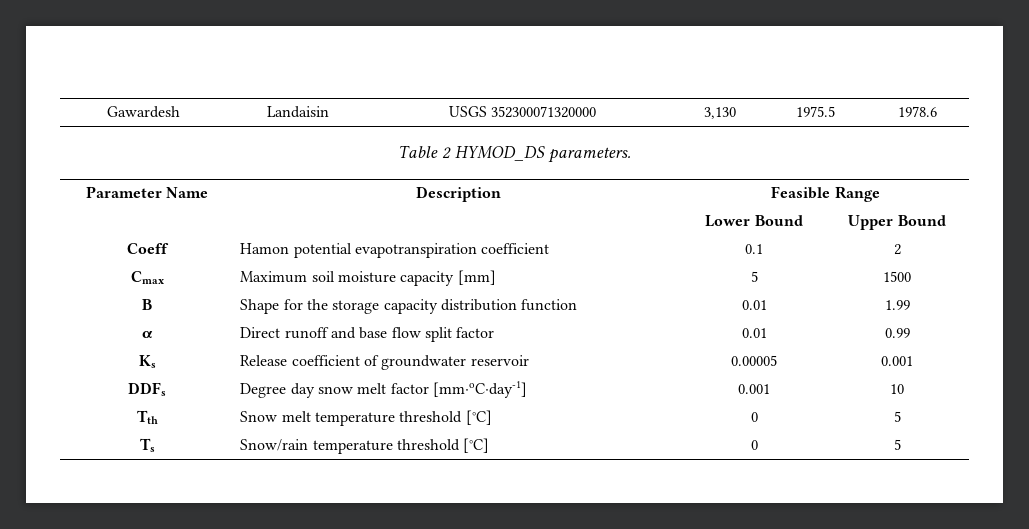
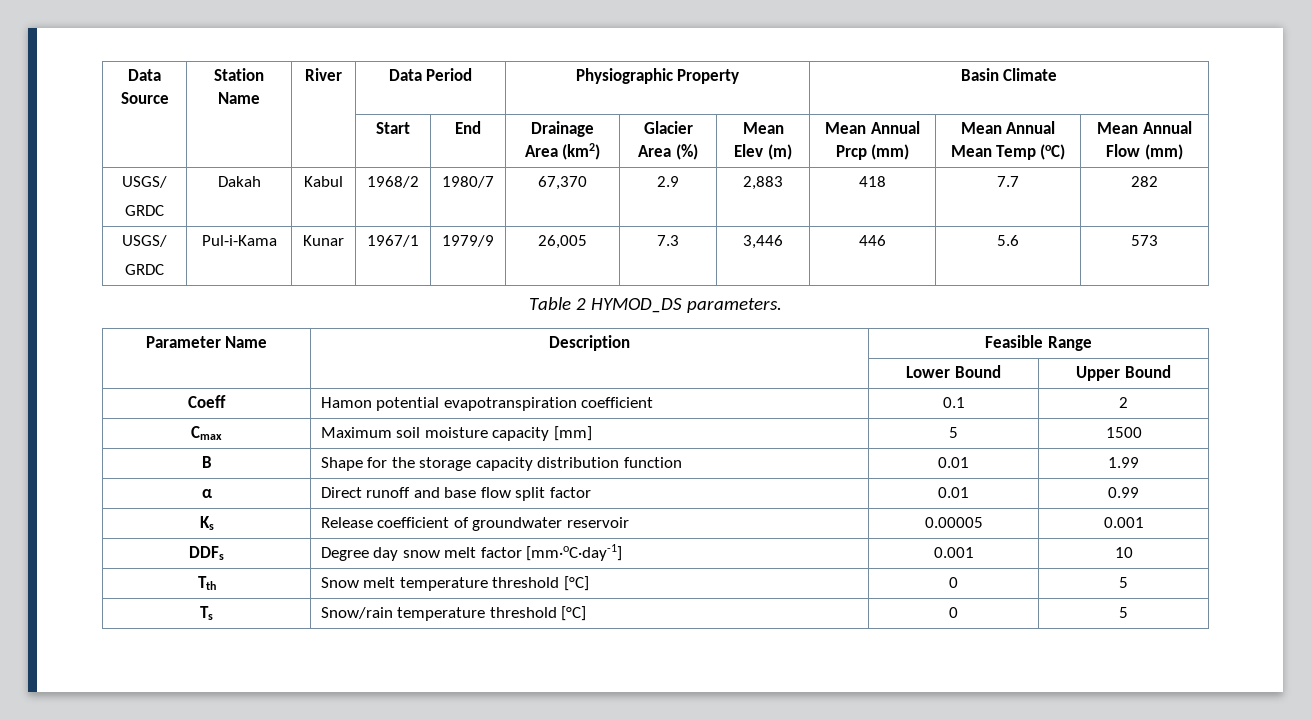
[106,106,180,118] [266,106,329,118] [448,106,597,118] [704,107,736,119] [796,106,835,117] [898,106,937,117] Gawardesh | Landaisin | USGS 352300071320000 | 3,130 | 1975.5 | 1978.6 -> [128,69,161,81] [120,92,169,104] [214,68,264,81] [218,92,260,104] [305,68,342,81] [388,68,473,81] [575,68,740,84] [960,68,1058,81] [376,122,410,134] [455,121,481,134] [531,121,594,137] [524,143,601,160] [643,121,693,134] [638,144,698,160] [742,122,784,134] [734,144,792,160] [825,121,920,134] [835,144,910,160] [960,121,1056,134] [950,144,1066,160] [1097,121,1192,134] [1106,144,1183,160] [122,176,167,188] [125,205,164,216] [217,176,261,187] [304,176,343,187] [367,176,419,188] [442,176,494,188] [538,176,587,190] [657,176,679,187] [743,176,783,190] [859,176,886,187] [997,176,1019,187] [1131,176,1158,187] [122,235,167,247] [125,264,164,275] [201,235,277,246] [303,235,344,246] [367,235,419,247] [442,235,494,247] [538,235,587,249] [657,235,679,246] [743,235,783,249] [859,235,886,246] [997,235,1019,246] [1131,235,1158,246] Data Source | Station Name | River | Data Period | Physiographic Property | Basin Climate // | | | Start | End | Drainage Area (km2) | Glacier Area (%) | Mean Elev (m) | Mean Annual Prcp (mm) | Mean Annual Mean Temp (oC) | Mean Annual Flow (mm) // USGS/ // GRDC | Dakah | Kabul | 1968/2 | 1980/7 | 67,370 | 2.9 | 2,883 | 418 | 7.7 | 282 // USGS/ // GRDC | Pul-i-Kama | Kunar | 1967/1 | 1979/9 | 26,005 | 7.3 | 3,446 | 446 | 5.6 | 573

